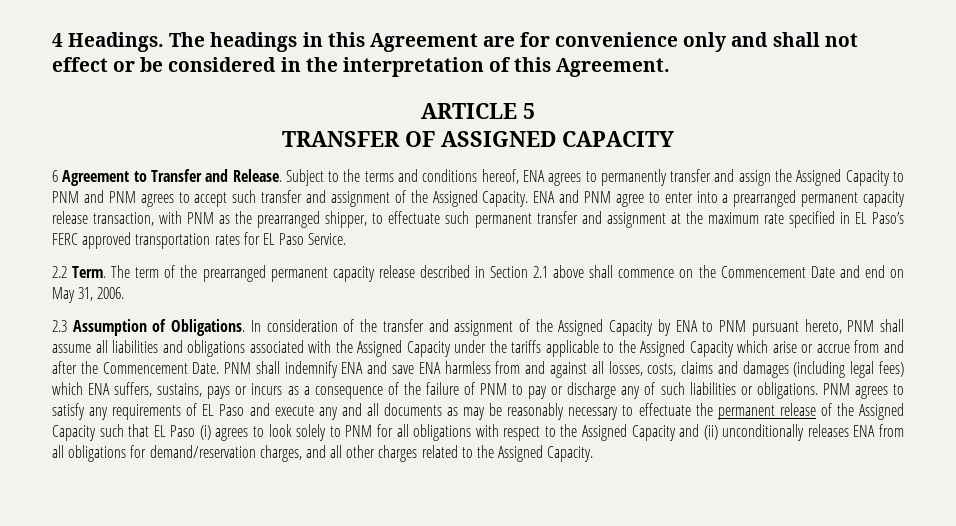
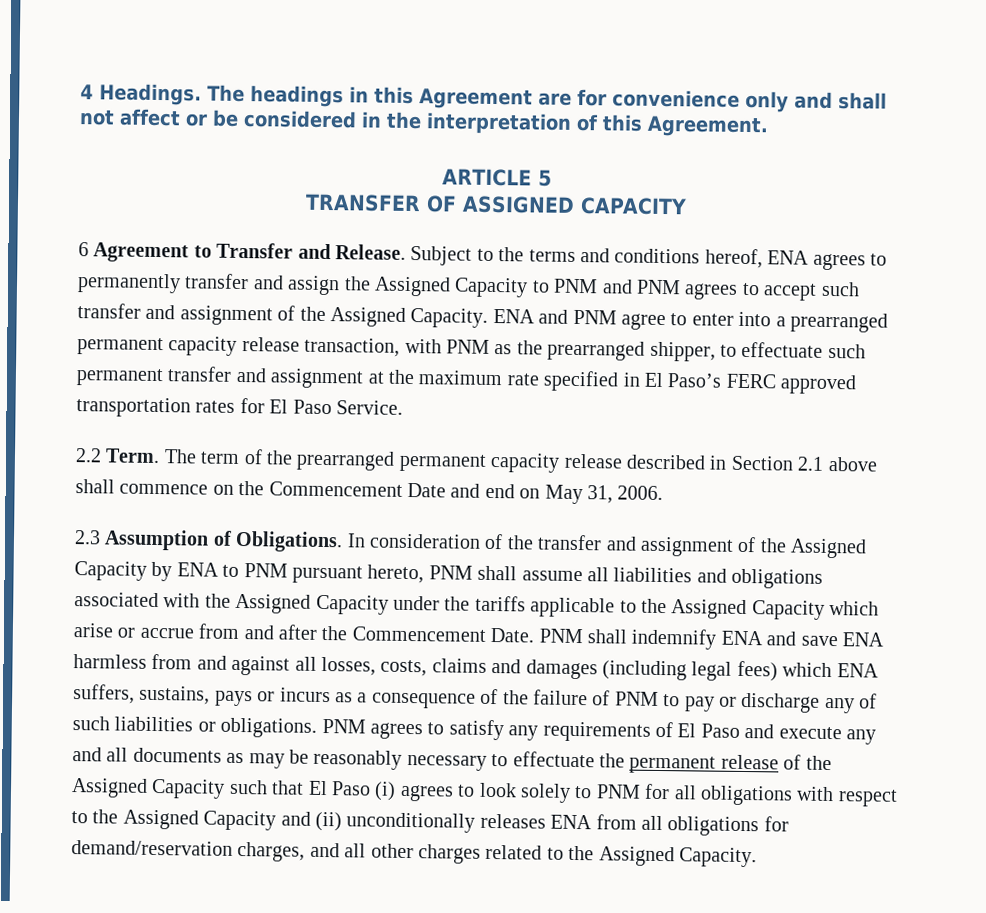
[52,57,108,72] effect -> [119,108,181,127] affect
[854,212,867,224] EL -> [643,372,664,388] El
[262,233,275,245] EL -> [269,399,289,414] El
[202,404,215,416] EL -> [677,723,697,738] El
[153,425,166,437] EL -> [307,780,328,796] El

